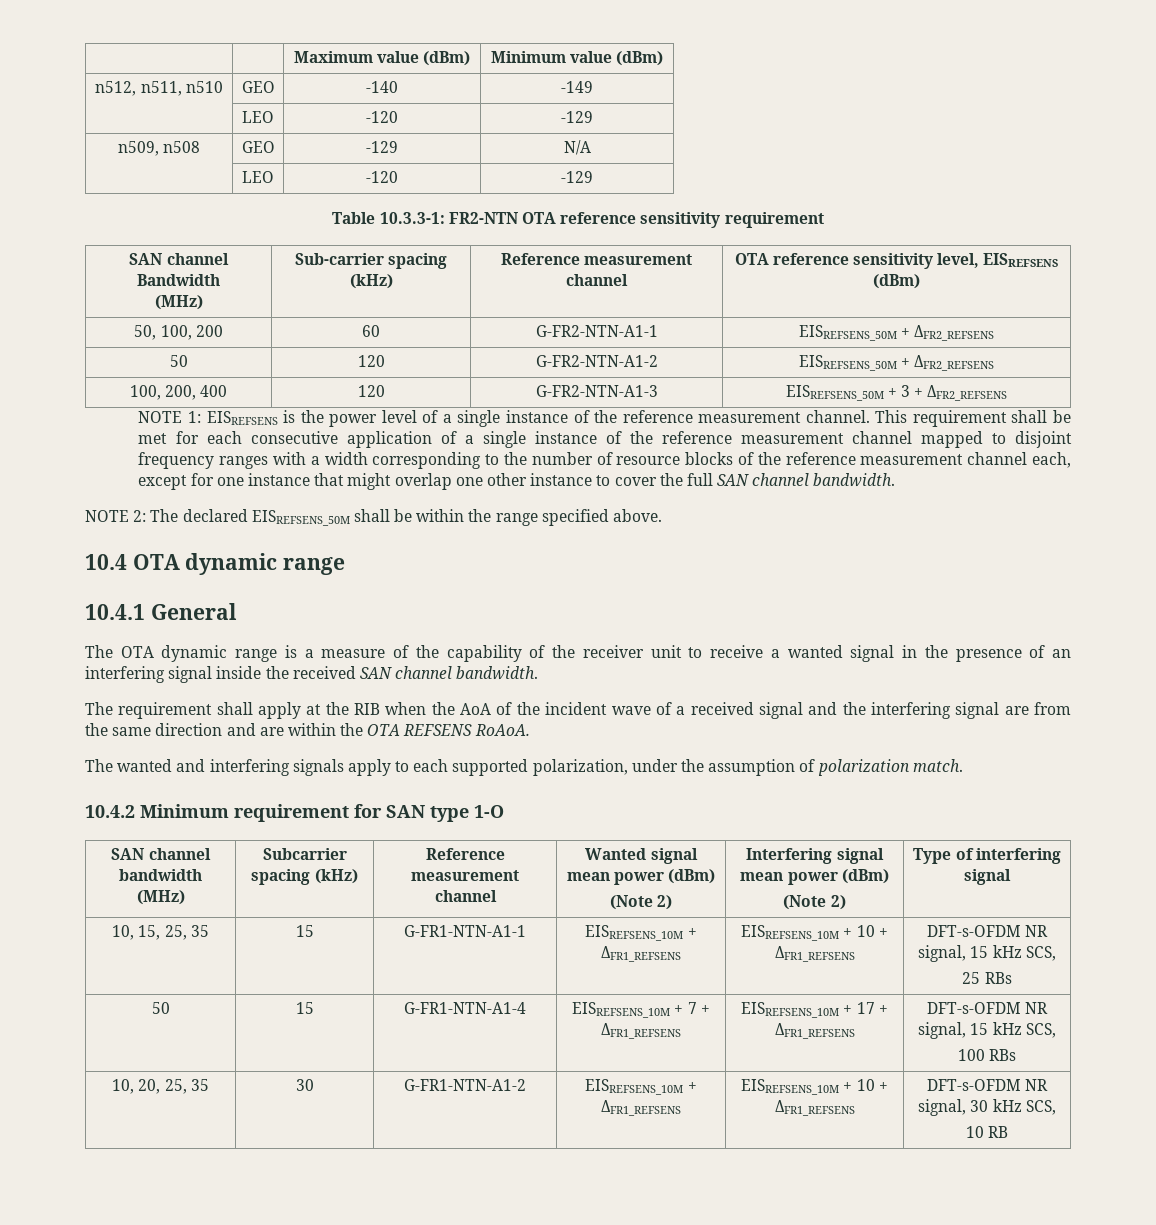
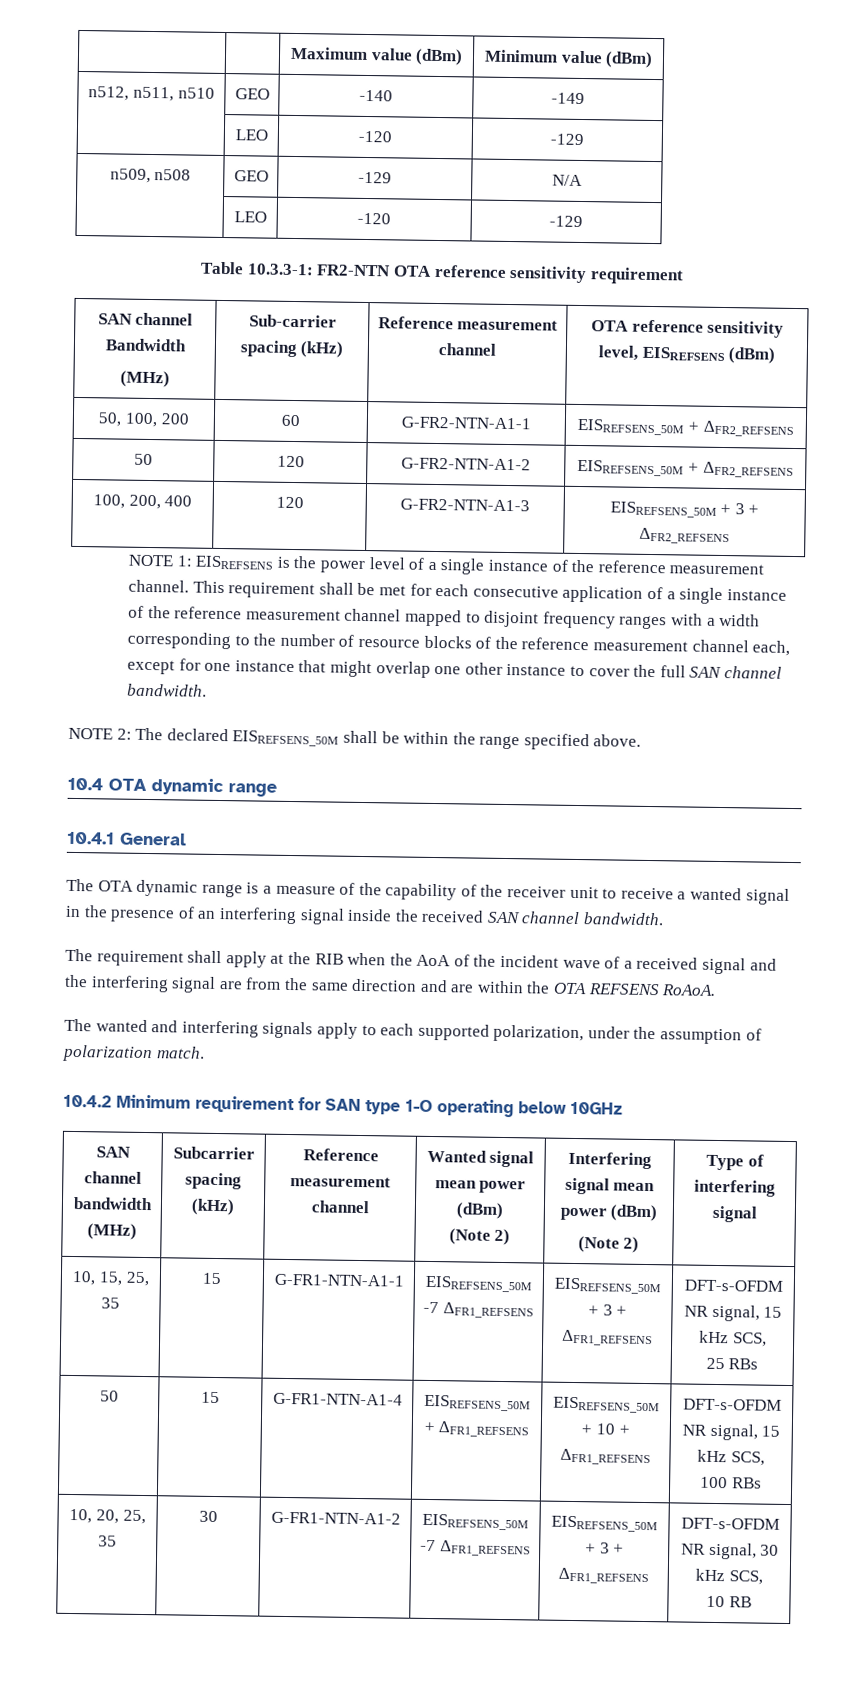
(504, 811) none -> [437,1099,623,1118] operating below 10GHz
[585,925,697,941] [601,946,681,962] [741,925,875,941] EISREFSENS_10M + ΔFR1_REFSENS | EISREFSENS_10M + 10 -> [425,1275,532,1293] [423,1301,534,1319] [554,1277,661,1295] [587,1304,613,1316] EISREFSENS_50M -7 ΔFR1_REFSENS | EISREFSENS_50M + 3
[572,1002,710,1018] [601,1023,681,1039] [741,1002,875,1018] EISREFSENS_10M + 7 + ΔFR1_REFSENS | EISREFSENS_10M + 17 -> [424,1394,531,1412] [423,1421,530,1438] [553,1396,660,1414] [581,1423,615,1435] EISREFSENS_50M + ΔFR1_REFSENS | EISREFSENS_50M + 10
[585,1079,697,1095] [601,1100,681,1116] [741,1079,875,1095] EISREFSENS_10M + ΔFR1_REFSENS | EISREFSENS_10M + 10 -> [422,1513,529,1531] [420,1539,531,1557] [551,1515,658,1533] [584,1542,610,1554] EISREFSENS_50M -7 ΔFR1_REFSENS | EISREFSENS_50M + 3

